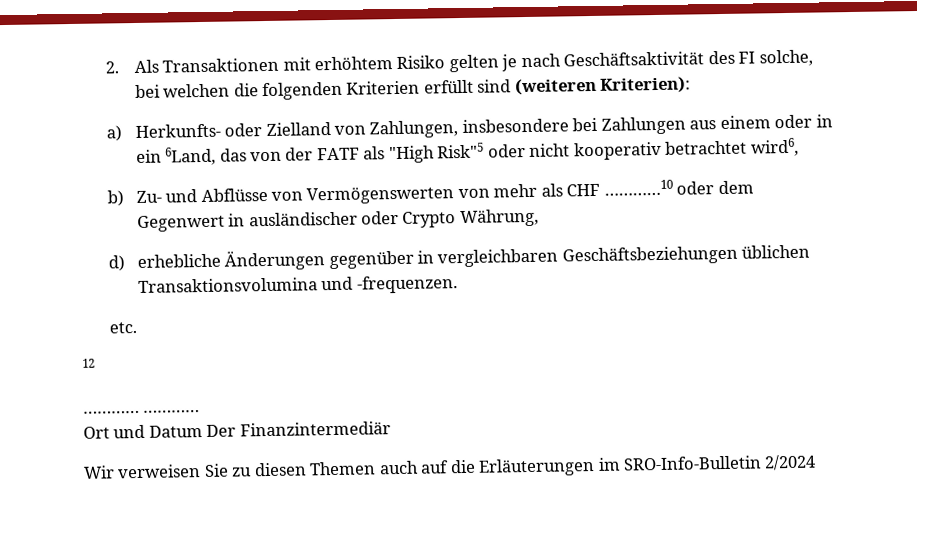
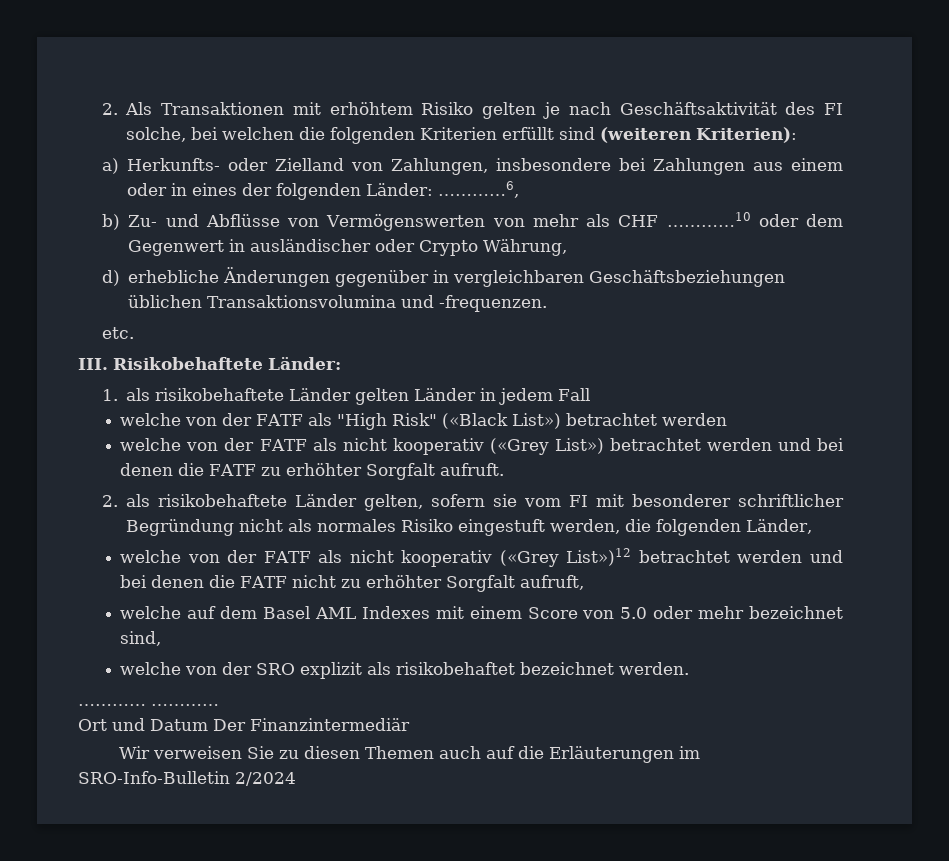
[135,137,799,166] ein 6Land, das von der FATF als "High Risk"5 oder nicht kooperativ betrachtet wird6, -> [192,181,520,200] eines der folgenden Länder: …………6,
[82,358,95,368] 12 -> [78,357,341,370] [102,388,591,405] [120,413,728,430] [120,438,844,455] [120,463,505,480] [102,494,844,511] [126,519,813,536] [120,548,843,567] [120,575,585,592] [120,606,843,619] [120,631,162,646] [120,662,690,679] III. Risikobehaftete Länder: // 1. als risikobehaftete Länder gelten Länder in jedem Fall // welche von der FATF als "High Risk" («Black List») betrachtet werden // welche von der FATF als nicht kooperativ («Grey List») betrachtet werden und bei denen die FATF zu erhöhter Sorgfalt aufruft. // 2. als risikobehaftete Länder gelten, sofern sie vom FI mit besonderer schriftlicher Begründung nicht als normales Risiko eingestuft werden, die folgenden Länder, // welche von der FATF als nicht kooperativ («Grey List»)12 betrachtet werden und bei denen die FATF nicht zu erhöhter Sorgfalt aufruft, // welche auf dem Basel AML Indexes mit einem Score von 5.0 oder mehr bezeichnet sind, // welche von der SRO explizit als risikobehaftet bezeichnet werden.

